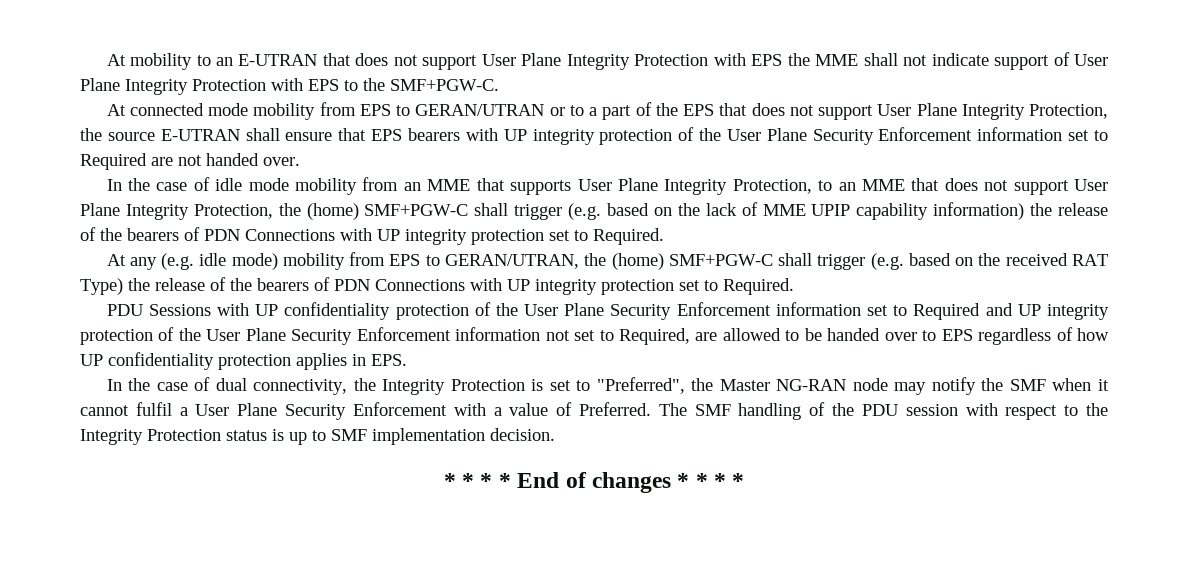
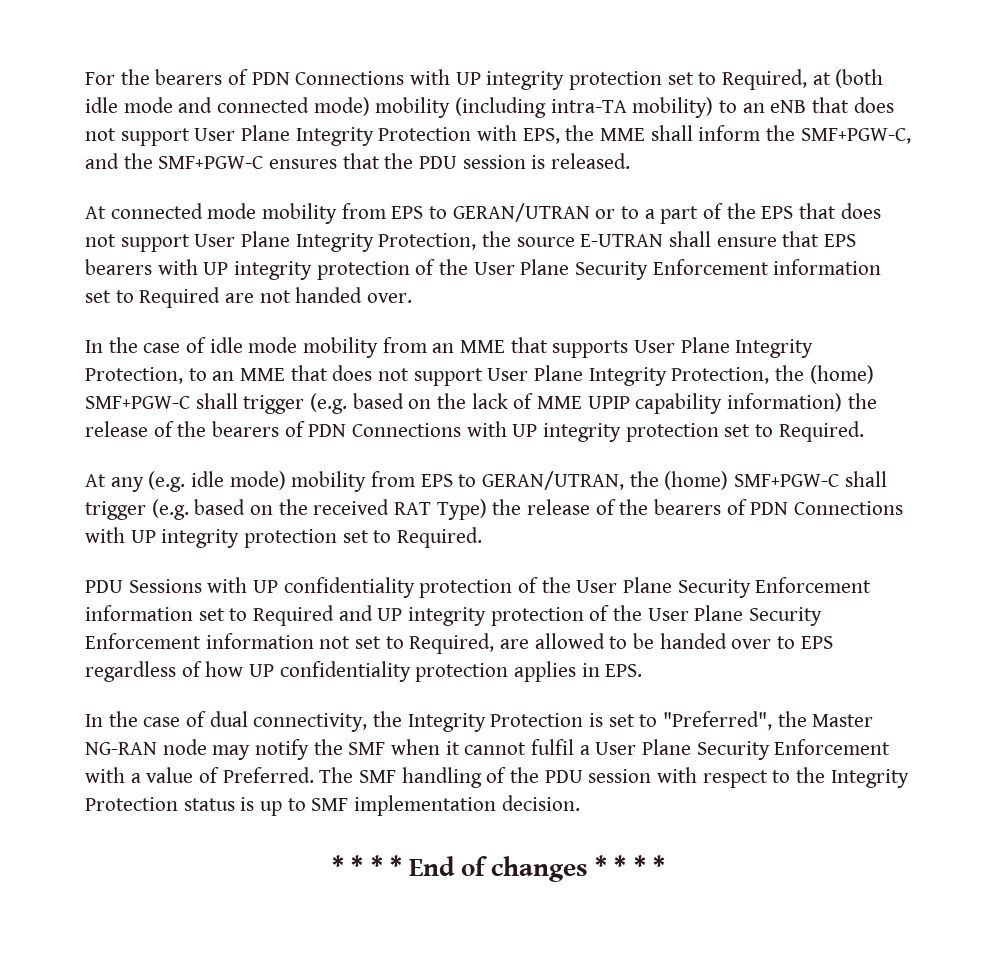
[106,53,318,70] At mobility to an E-UTRAN -> [85,69,884,90] [85,97,807,118] For the bearers of PDN Connections with UP integrity protection set to Required, at (both idle mode and connected mode) mobility (including intra-TA mobility) to an eNB
[751,54,783,66] EPS -> [522,128,560,144] EPS,
[903,52,1109,70] [80,78,499,95] not indicate support of User Plane Integrity Protection with EPS to the SMF+PGW-C. -> [698,125,911,144] [85,153,631,169] inform the SMF+PGW-C, and the SMF+PGW-C ensures that the PDU session is released.

